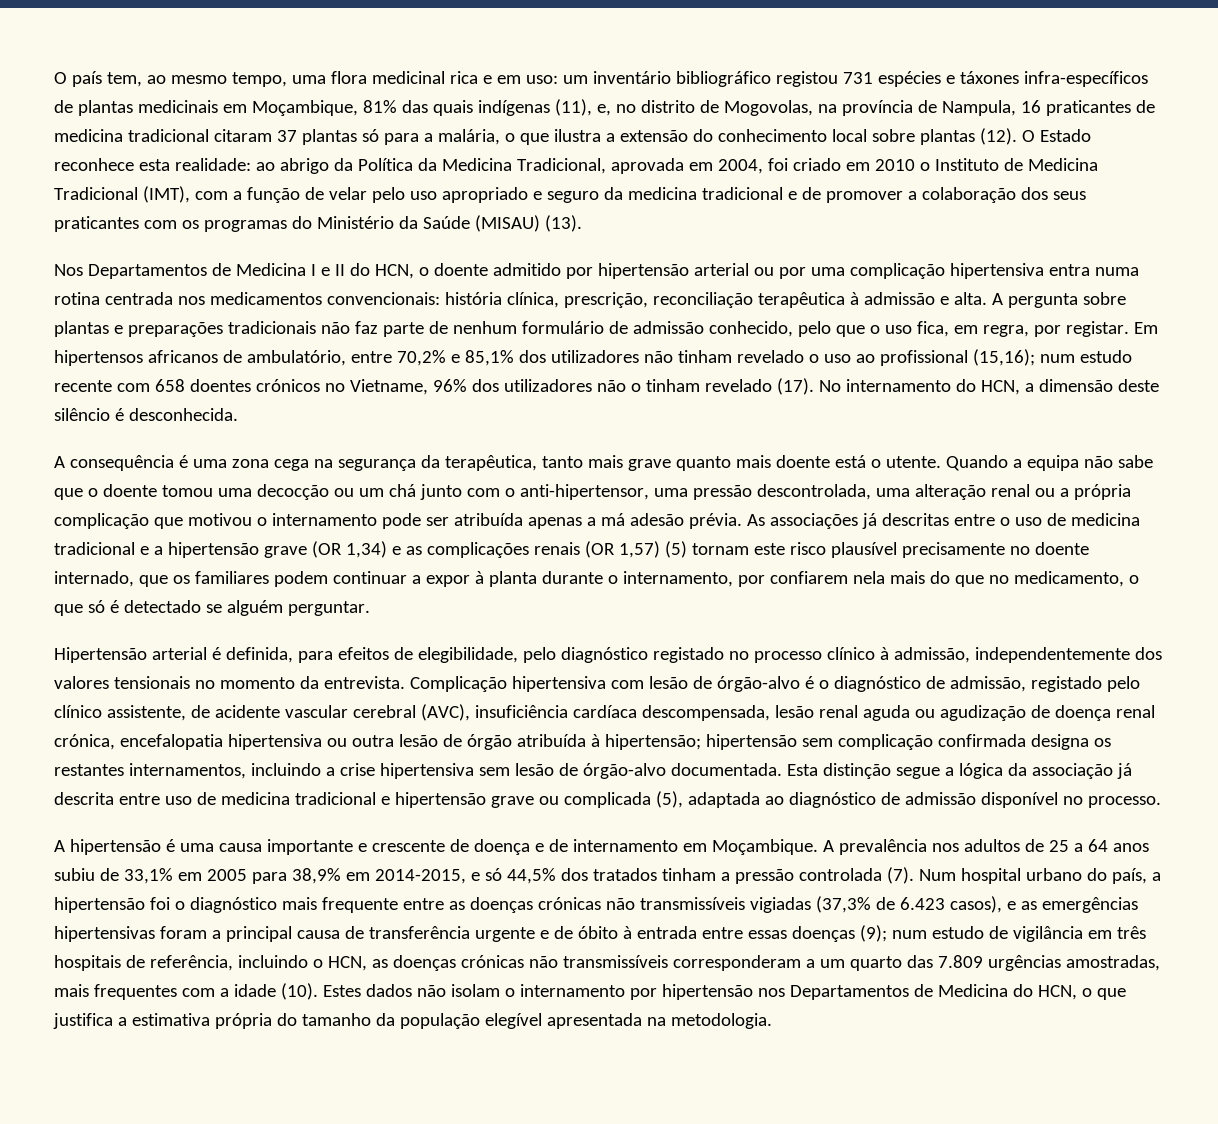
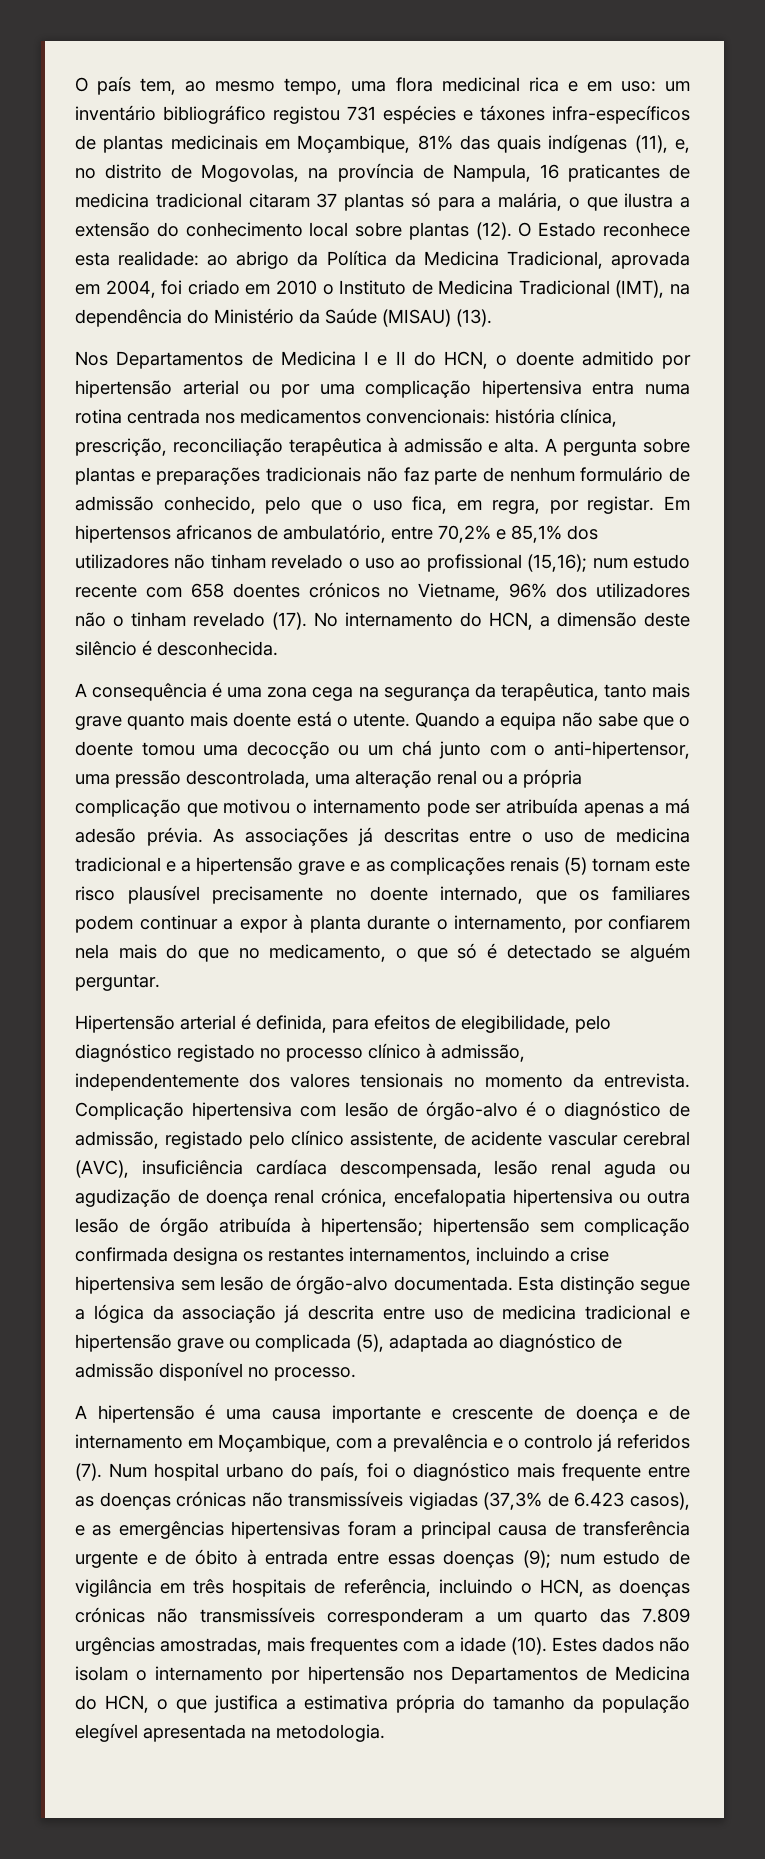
[194,187,1086,203] [54,216,287,232] com a função de velar pelo uso apropriado e seguro da medicina tradicional e de promover a colaboração dos seus praticantes com os programas -> [670,284,690,295] [75,309,182,327] na dependência
[311,541,387,558] (OR 1,34) -> (346, 868) none
[584,541,660,558] (OR 1,57) -> (559, 864) none
[711,839,1149,855] [54,868,882,884] Moçambique. A prevalência nos adultos de 25 a 64 anos subiu de 33,1% em 2005 para 38,9% em 2014-2015, e só 44,5% dos tratados tinham a pressão controlada -> [218,1433,691,1452] Moçambique, com a prevalência e o controlo já referidos
[1151,872,1161,881] [54,897,145,913] a hipertensão -> (360, 1471) none

